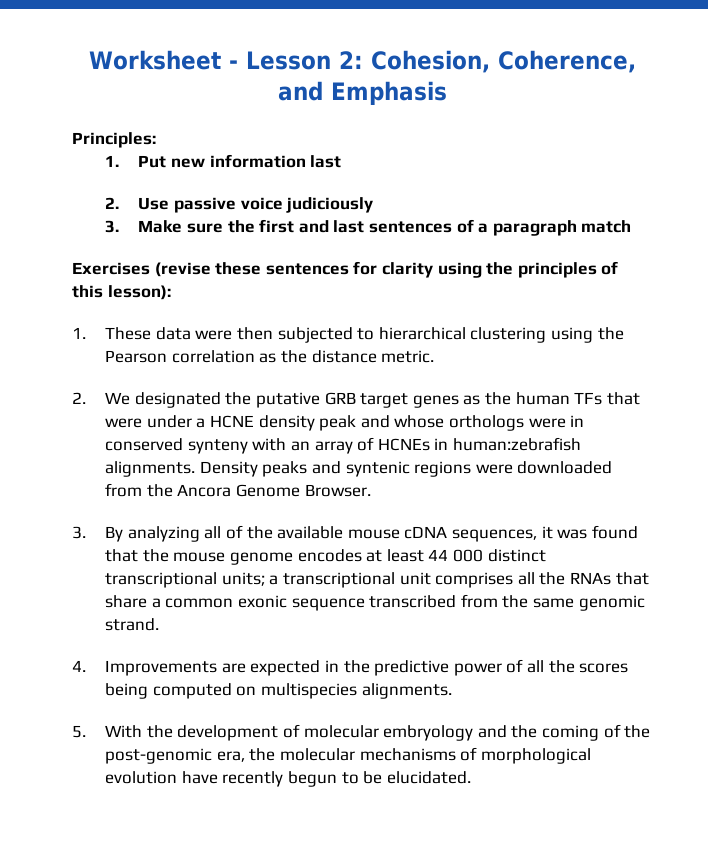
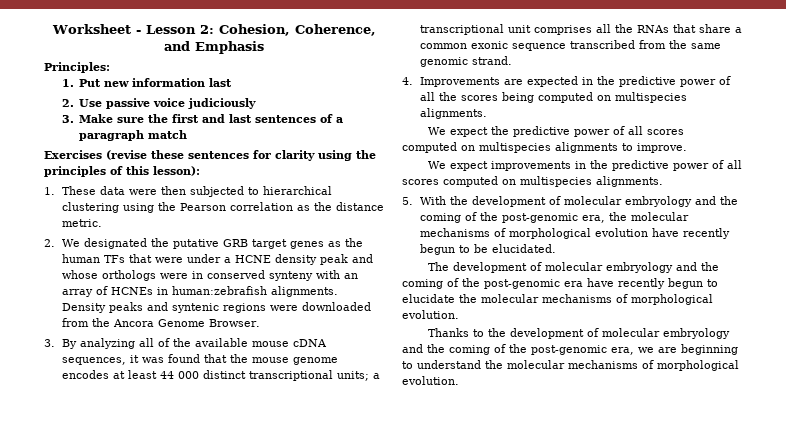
(452, 691) none -> [427,126,684,137] [402,142,687,153] [427,160,742,171] [402,176,663,187] // We expect the predictive power of all scores computed on multispecies alignments to improve. // We expect improvements in the predictive power of all scores computed on multispecies alignments.
(471, 777) none -> [427,262,719,273] [402,278,718,289] [402,294,713,305] [402,310,459,319] [427,328,730,339] [402,344,738,355] [402,360,739,371] [402,376,459,385] // The development of molecular embryology and the coming of the post-genomic era have recently begun to elucidate the molecular mechanisms of morphological evolution. // Thanks to the development of molecular embryology and the coming of the post-genomic era, we are beginning to understand the molecular mechanisms of morphological evolution.

